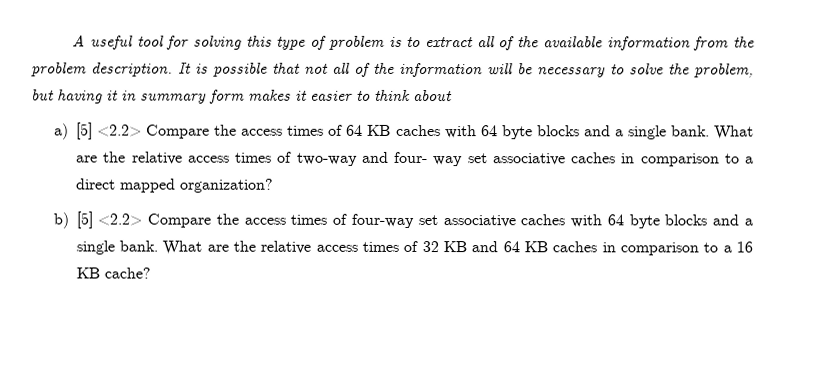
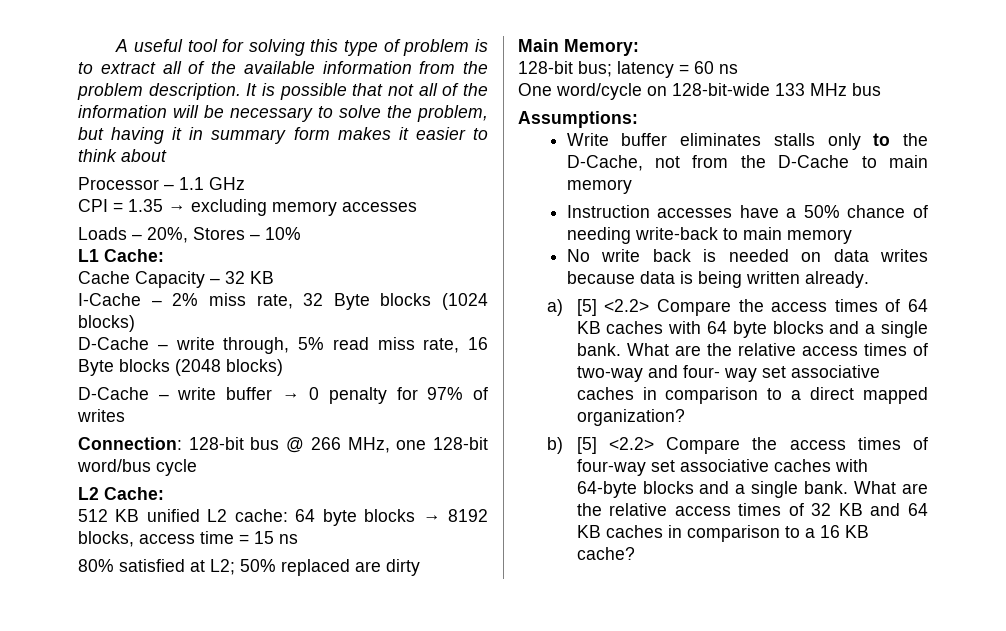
(452, 95) none -> [78,177,245,190] [78,199,417,216] [78,227,301,243] [78,249,164,262] [78,271,274,288] [78,293,488,310] [78,315,135,332] [78,337,488,354] [78,359,283,376] [78,387,489,404] [77,409,125,422] [78,437,489,453] [77,459,197,476] [78,487,164,500] [78,509,489,526] [78,531,298,547] [78,559,420,576] [518,39,639,56] [518,61,738,78] [518,83,881,100] [518,111,638,128] [566,133,928,150] [566,155,928,171] [566,179,632,194] [566,205,928,218] [566,227,852,244] [566,249,929,262] [566,271,869,288] // Processor – 1.1 GHz // CPI = 1.35 → excluding memory accesses // Loads – 20%, Stores – 10% // L1 Cache: // Cache Capacity – 32 KB // I-Cache – 2% miss rate, 32 Byte blocks (1024 blocks) // D-Cache – write through, 5% read miss rate, 16 Byte blocks (2048 blocks) // D-Cache – write buffer → 0 penalty for 97% of writes // Connection: 128-bit bus @ 266 MHz, one 128-bit word/bus cycle // L2 Cache: // 512 KB unified L2 cache: 64 byte blocks → 8192 blocks, access time = 15 ns // 80% satisfied at L2; 50% replaced are dirty // Main Memory: // 128-bit bus; latency = 60 ns // One word/cycle on 128-bit-wide 133 MHz bus // Assumptions: // Write buffer eliminates stalls only to the D-Cache, not from the D-Cache to main memory // Instruction accesses have a 50% chance of needing write-back to main memory // No write back is needed on data writes because data is being written already.
[606,214,660,229] 64 byte -> [576,481,637,498] 64-byte

